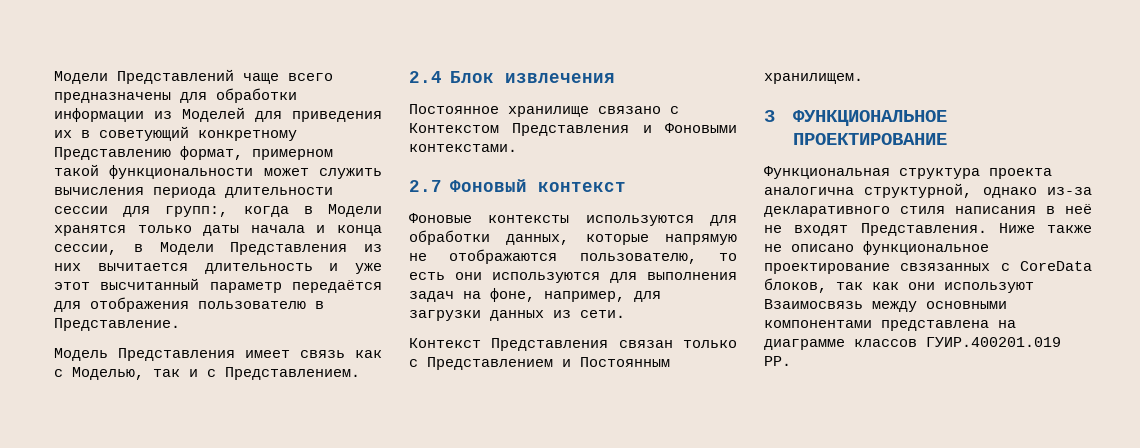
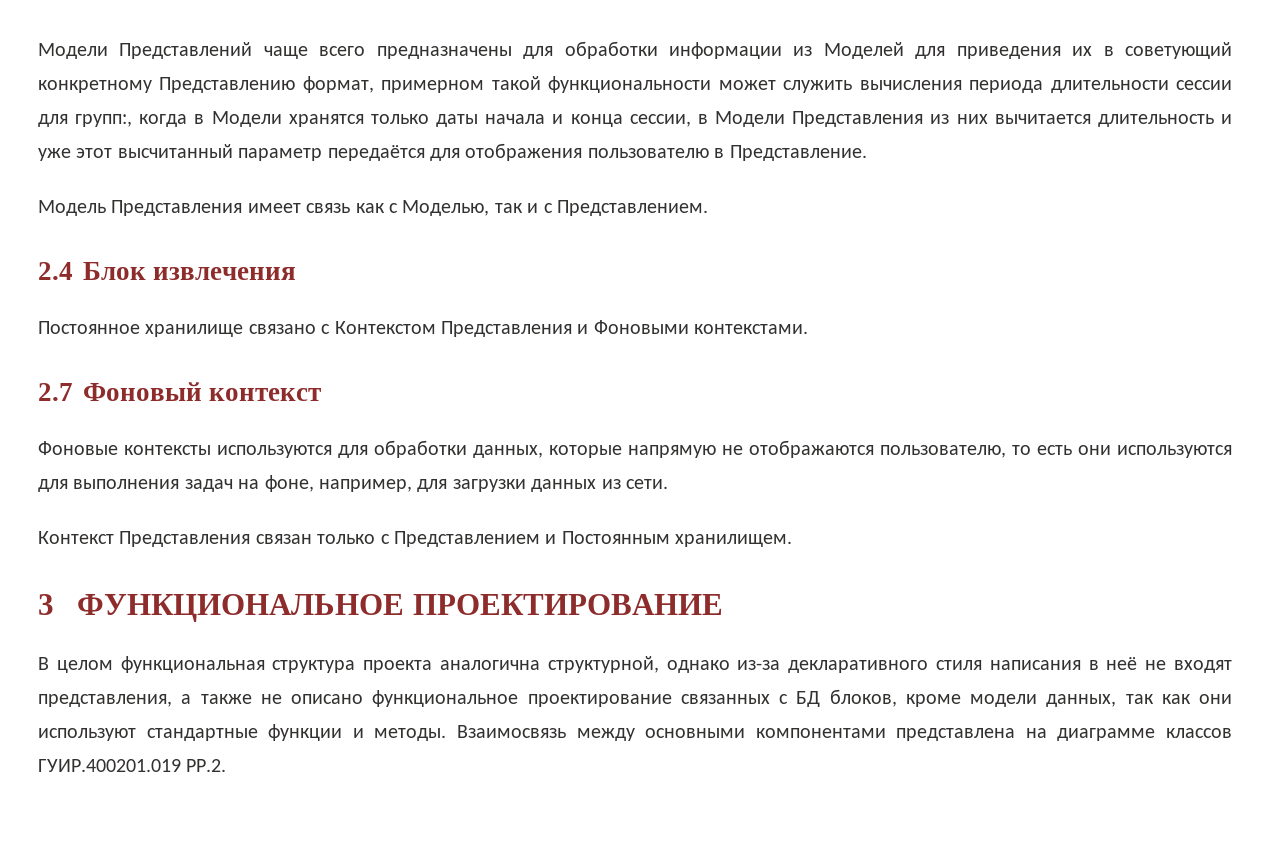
[764,166,890,179] Функциональная -> [38,656,265,673] В целом функциональная
[860,223,1035,236] Представления. Ниже -> [38,694,192,707] представления, а
[900,261,1092,271] [764,278,1034,293] свзязанных с CoreData блоков, так как они используют -> [680,689,1232,707] [38,724,447,741] связанных с БД блоков, кроме модели данных, так как они используют стандартные функции и методы.
[764,356,791,366] РР. -> [186,759,227,772] РР.2.

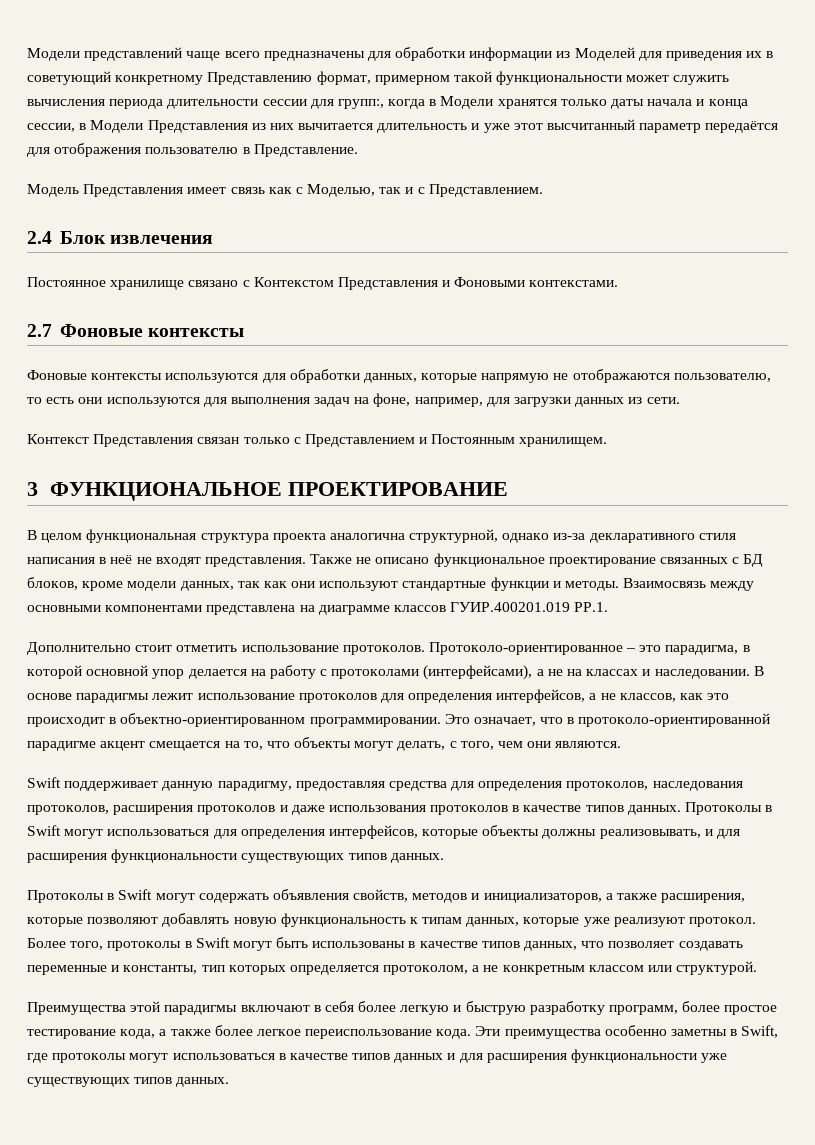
[38,42,253,59] Модели Представлений -> [27,47,183,61] Модели представлений
[83,382,322,401] Фоновый контекст -> [59,324,245,337] Фоновые контексты
[38,694,252,707] представления, а также -> [204,554,353,567] представления. Также
[186,759,227,772] РР.2. -> [574,602,609,612] [27,642,750,655] [27,665,764,680] [27,689,730,703] [27,713,771,727] [27,737,622,751] [27,777,743,791] [27,802,773,815] [27,825,741,839] [27,849,444,863] [27,889,746,903] [27,913,757,927] [27,937,743,951] [27,961,758,975] [27,1001,778,1015] [27,1025,779,1039] [27,1049,728,1063] [27,1077,230,1087] РР.1. // Дополнительно стоит отметить использование протоколов. Протоколо-ориентированное – это парадигма, в которой основной упор делается на работу с протоколами (интерфейсами), а не на классах и наследовании. В основе парадигмы лежит использование протоколов для определения интерфейсов, а не классов, как это происходит в объектно-ориентированном программировании. Это означает, что в протоколо-ориентированной парадигме акцент смещается на то, что объекты могут делать, с того, чем они являются. // Swift поддерживает данную парадигму, предоставляя средства для определения протоколов, наследования протоколов, расширения протоколов и даже использования протоколов в качестве типов данных. Протоколы в Swift могут использоваться для определения интерфейсов, которые объекты должны реализовывать, и для расширения функциональности существующих типов данных. // Протоколы в Swift могут содержать объявления свойств, методов и инициализаторов, а также расширения, которые позволяют добавлять новую функциональность к типам данных, которые уже реализуют протокол. Более того, протоколы в Swift могут быть использованы в качестве типов данных, что позволяет создавать переменные и константы, тип которых определяется протоколом, а не конкретным классом или структурой. // Преимущества этой парадигмы включают в себя более легкую и быструю разработку программ, более простое тестирование кода, а также более легкое переиспользование кода. Эти преимущества особенно заметны в Swift, где протоколы могут использоваться в качестве типов данных и для расширения функциональности уже существующих типов данных.

